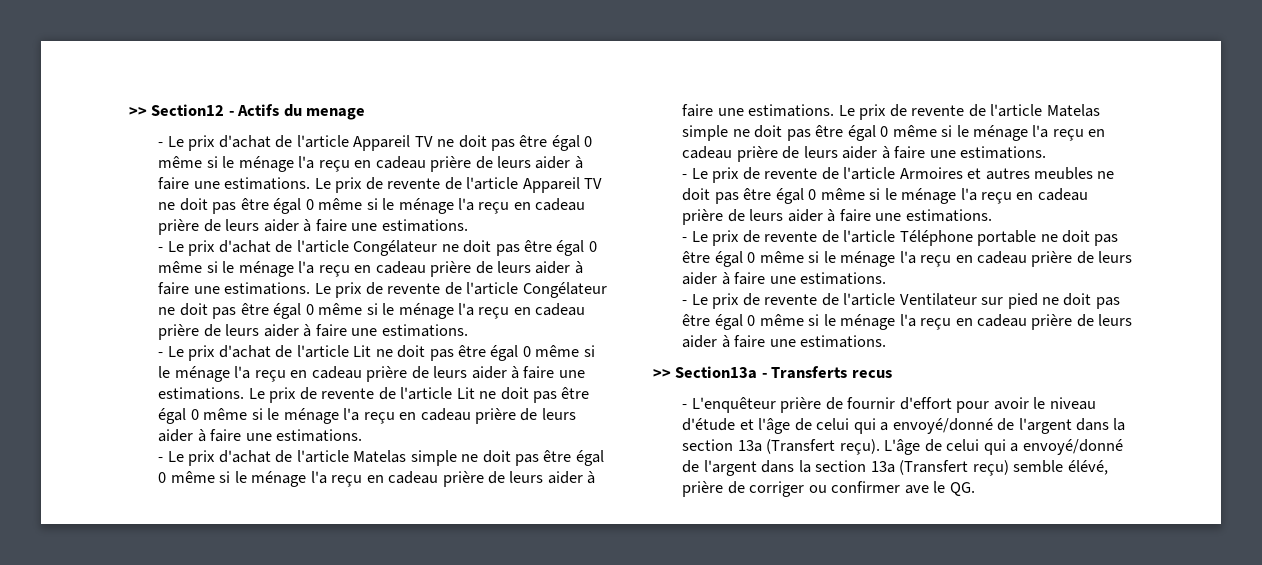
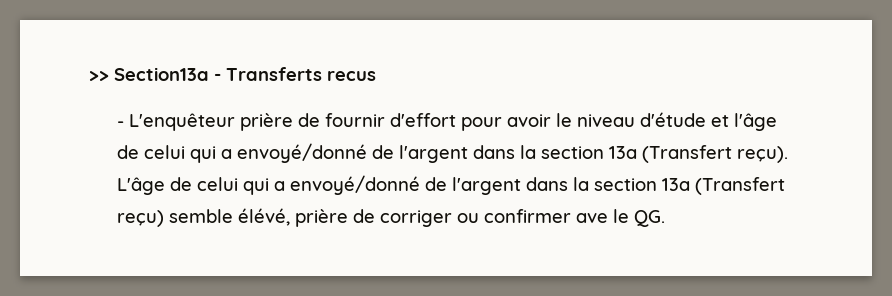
[129,104,366,120] [158,135,593,151] [158,156,583,172] [158,177,602,193] [158,198,586,214] [158,219,468,235] [158,240,597,256] [158,261,583,277] [158,282,607,298] [158,303,586,319] [158,324,468,340] [158,345,595,361] [158,366,585,382] [158,387,590,403] [158,408,576,424] [158,429,363,442] [158,450,604,466] [158,471,596,487] [682,104,1100,120] [682,125,1106,141] [682,146,1047,162] [682,167,1115,183] [682,188,1088,204] [682,209,992,225] [682,230,1119,246] [682,251,1133,267] [682,272,887,285] [682,293,1120,309] [682,314,1133,330] [682,335,887,348] [653,369,671,378] >> Section12 - Actifs du menage // - Le prix d'achat de l'article Appareil TV ne doit pas être égal 0 même si le ménage l'a reçu en cadeau prière de leurs aider à faire une estimations. Le prix de revente de l'article Appareil TV ne doit pas être égal 0 même si le ménage l'a reçu en cadeau prière de leurs aider à faire une estimations. // - Le prix d'achat de l'article Congélateur ne doit pas être égal 0 même si le ménage l'a reçu en cadeau prière de leurs aider à faire une estimations. Le prix de revente de l'article Congélateur ne doit pas être égal 0 même si le ménage l'a reçu en cadeau prière de leurs aider à faire une estimations. // - Le prix d'achat de l'article Lit ne doit pas être égal 0 même si le ménage l'a reçu en cadeau prière de leurs aider à faire une estimations. Le prix de revente de l'article Lit ne doit pas être égal 0 même si le ménage l'a reçu en cadeau prière de leurs aider à faire une estimations. // - Le prix d'achat de l'article Matelas simple ne doit pas être égal 0 même si le ménage l'a reçu en cadeau prière de leurs aider à faire une estimations. Le prix de revente de l'article Matelas simple ne doit pas être égal 0 même si le ménage l'a reçu en cadeau prière de leurs aider à faire une estimations. // - Le prix de revente de l'article Armoires et autres meubles ne doit pas être égal 0 même si le ménage l'a reçu en cadeau prière de leurs aider à faire une estimations. // - Le prix de revente de l'article Téléphone portable ne doit pas être égal 0 même si le ménage l'a reçu en cadeau prière de leurs aider à faire une estimations. // - Le prix de revente de l'article Ventilateur sur pied ne doit pas être égal 0 même si le ménage l'a reçu en cadeau prière de leurs aider à faire une estimations. // >> -> [89,71,109,81] >>

